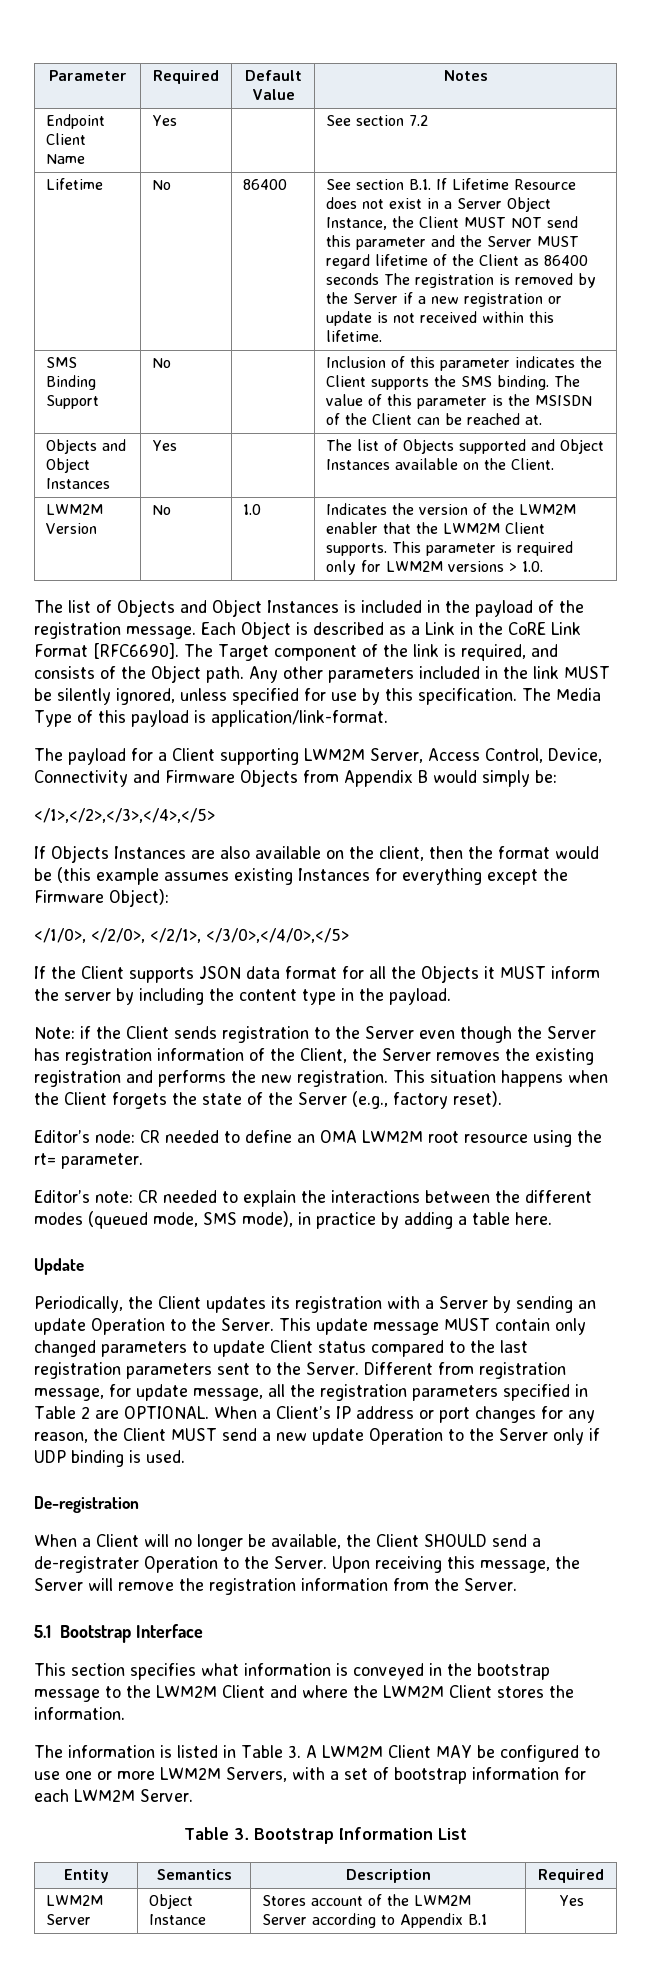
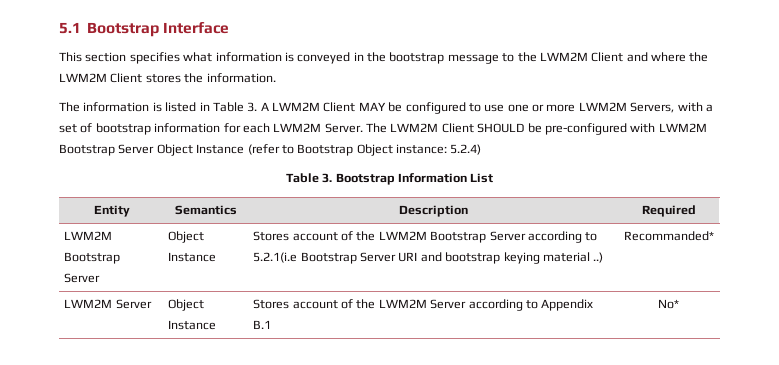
[48,70,127,81] [153,70,219,84] [244,70,302,81] [251,89,295,100] [443,70,488,81] [45,114,105,129] [45,133,86,145] [45,154,85,164] [151,115,177,126] [325,115,428,126] [45,178,103,190] [151,180,171,190] [242,179,287,190] [325,178,576,190] [325,197,551,212] [325,216,578,230] [325,235,579,250] [325,254,588,269] [325,273,596,288] [325,292,562,307] [325,311,554,326] [325,330,382,342] [45,357,77,368] [45,375,96,390] [45,395,99,409] [151,358,171,368] [325,356,602,371] [325,375,580,390] [325,394,592,409] [325,413,542,425] [45,439,126,454] [45,458,90,473] [45,478,110,489] [151,440,177,451] [325,439,604,454] [325,458,554,470] [45,504,103,515] [45,523,97,534] [151,505,171,515] [242,504,261,515] [325,503,576,515] [325,522,545,534] [325,541,573,556] [325,560,543,575] [34,599,584,617] [34,621,581,639] [34,643,558,661] [34,665,610,683] [34,688,601,705] [34,710,388,727] [34,748,602,765] [34,769,557,787] [34,808,215,823] [34,845,599,863] [34,867,568,885] [34,889,169,907] [34,928,349,943] [34,965,600,983] [34,988,451,1005] [34,1026,596,1043] [34,1048,594,1065] [34,1070,608,1087] [34,1091,502,1109] [34,1130,602,1147] [34,1153,143,1169] [34,1190,592,1207] [34,1211,552,1229] [34,1258,84,1275] [34,1296,596,1313] [34,1318,586,1335] [34,1340,528,1357] [34,1362,566,1379] [34,1384,588,1401] [34,1406,595,1423] [34,1428,600,1445] [34,1450,185,1467] [34,1496,139,1513] [34,1534,541,1551] [34,1556,580,1573] [34,1578,517,1595] Parameter | Required | Default Value | Notes // Endpoint Client Name | Yes | | See section 7.2 // Lifetime | No | 86400 | See section B.1. If Lifetime Resource does not exist in a Server Object Instance, the Client MUST NOT send this parameter and the Server MUST regard lifetime of the Client as 86400 seconds The registration is removed by the Server if a new registration or update is not received within this lifetime. // SMS Binding Support | No | | Inclusion of this parameter indicates the Client supports the SMS binding. The value of this parameter is the MSISDN of the Client can be reached at. // Objects and Object Instances | Yes | | The list of Objects supported and Object Instances available on the Client. // LWM2M Version | No | 1.0 | Indicates the version of the LWM2M enabler that the LWM2M Client supports. This parameter is required only for LWM2M versions > 1.0. // The list of Objects and Object Instances is included in the payload of the registration message. Each Object is described as a Link in the CoRE Link Format [RFC6690]. The Target component of the link is required, and consists of the Object path. Any other parameters included in the link MUST be silently ignored, unless specified for use by this specification. The Media Type of this payload is application/link-format. // The payload for a Client supporting LWM2M Server, Access Control, Device, Connectivity and Firmware Objects from Appendix B would simply be: // </1>,</2>,</3>,</4>,</5> // If Objects Instances are also available on the client, then the format would be (this example assumes existing Instances for everything except the Firmware Object): // </1/0>, </2/0>, </2/1>, </3/0>,</4/0>,</5> // If the Client supports JSON data format for all the Objects it MUST inform the server by including the content type in the payload. // Note: if the Client sends registration to the Server even though the Server has registration information of the Client, the Server removes the existing registration and performs the new registration. This situation happens when the Client forgets the state of the Server (e.g., factory reset). // Editor’s node: CR needed to define an OMA LWM2M root resource using the rt= parameter. // Editor’s note: CR needed to explain the interactions between the different modes (queued mode, SMS mode), in practice by adding a table here. // Update // Periodically, the Client updates its registration with a Server by sending an update Operation to the Server. This update message MUST contain only changed parameters to update Client status compared to the last registration parameters sent to the Server. Different from registration message, for update message, all the registration parameters specified in Table 2 are OPTIONAL. When a Client’s IP address or port changes for any reason, the Client MUST send a new update Operation to the Server only if UDP binding is used. // De-registration // When a Client will no longer be available, the Client SHOULD send a de-registrater Operation to the Server. Upon receiving this message, the Server will remove the registration information from the Server. // -> (59, 28) none
(193, 1795) none -> [366,123,707,135] [59,144,482,156] The LWM2M Client SHOULD be pre-configured with LWM2M Bootstrap Server Object Instance (refer to Bootstrap Object instance: 5.2.4)
(604, 1876) none -> [64,231,113,240] [64,252,121,264] [64,273,101,283] [168,231,205,243] [168,252,217,262] [253,231,598,243] [253,252,604,264] [623,231,714,241] // LWM2M Bootstrap Server | Object Instance | Stores account of the LWM2M Bootstrap Server according to 5.2.1(i.e Bootstrap Server URI and bootstrap keying material ..) | Recommanded*
[558,1895,584,1906] Yes -> [658,299,679,309] No*

